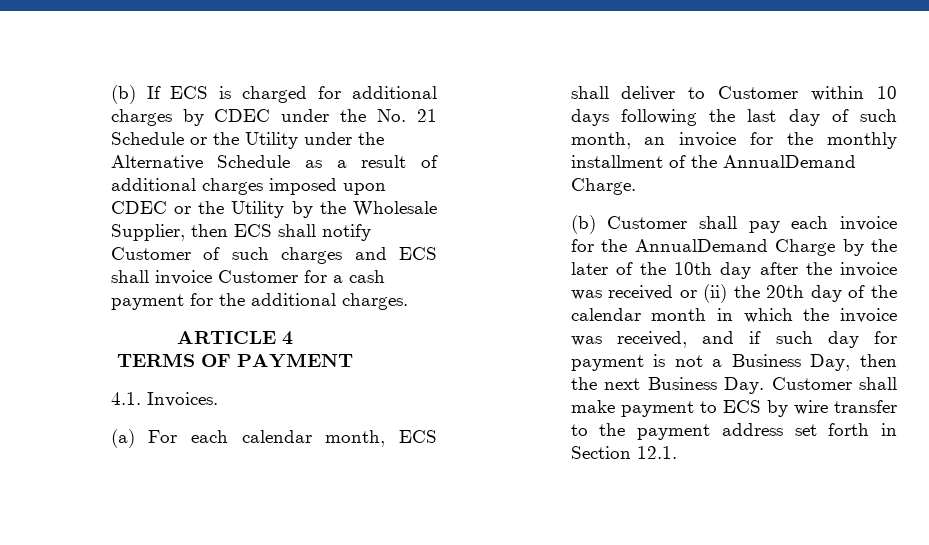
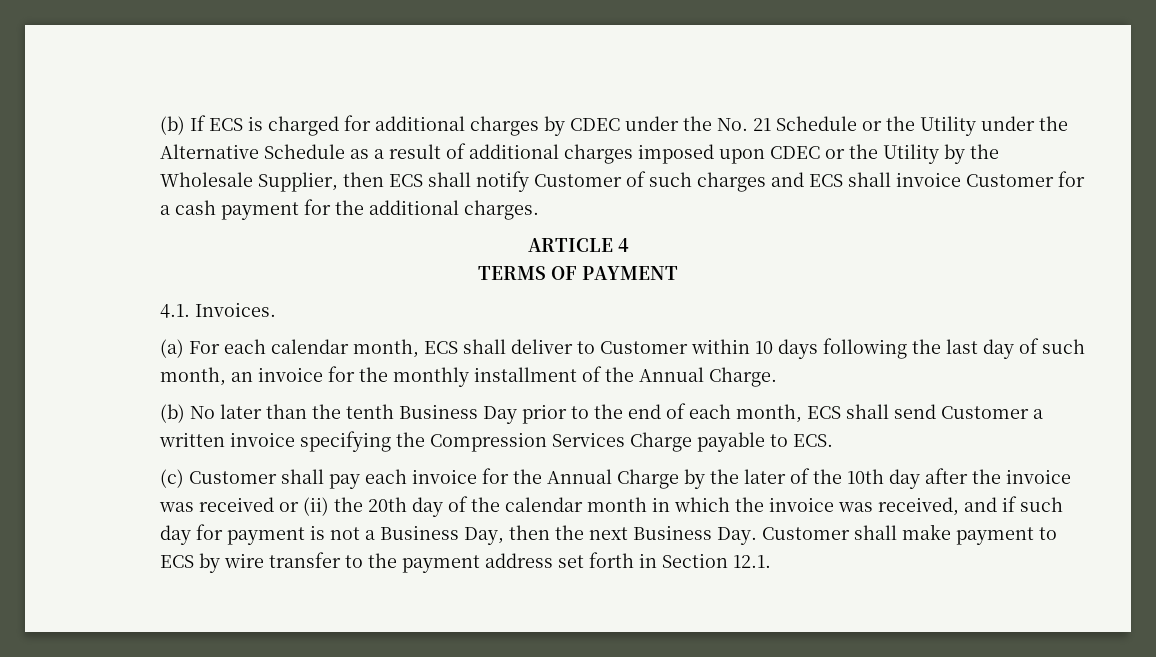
[722,155,856,168] AnnualDemand -> [638,367,704,382] Annual
(596, 224) none -> [189,403,1043,424] [158,431,833,452] [159,469,184,488] No later than the tenth Business Day prior to the end of each month, ECS shall send Customer a written invoice specifying the Compression Services Charge payable to ECS. // (c)
[634,239,768,252] AnnualDemand -> [546,469,612,484] Annual

